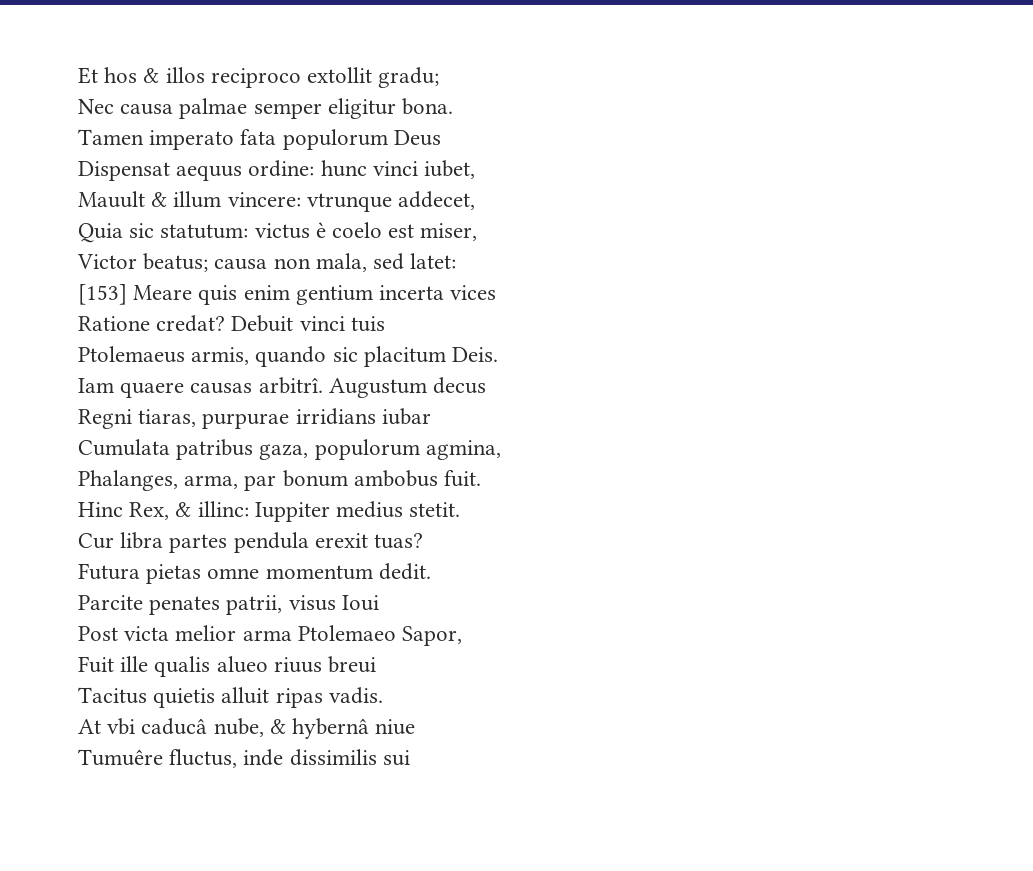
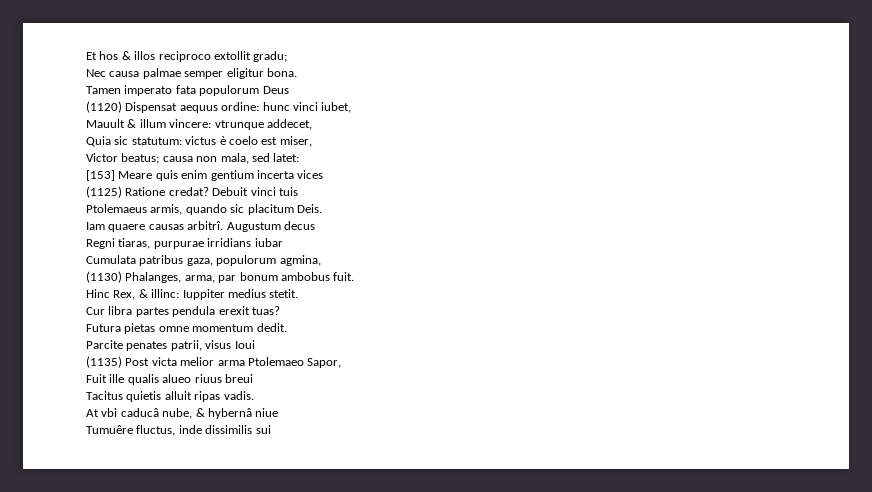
(441, 138) none -> [86,101,122,113] (1120)
(497, 292) none -> [86,186,122,198] (1125)
(501, 450) none -> [86,271,122,283] (1130)
(379, 603) none -> [86,356,122,368] (1135)

